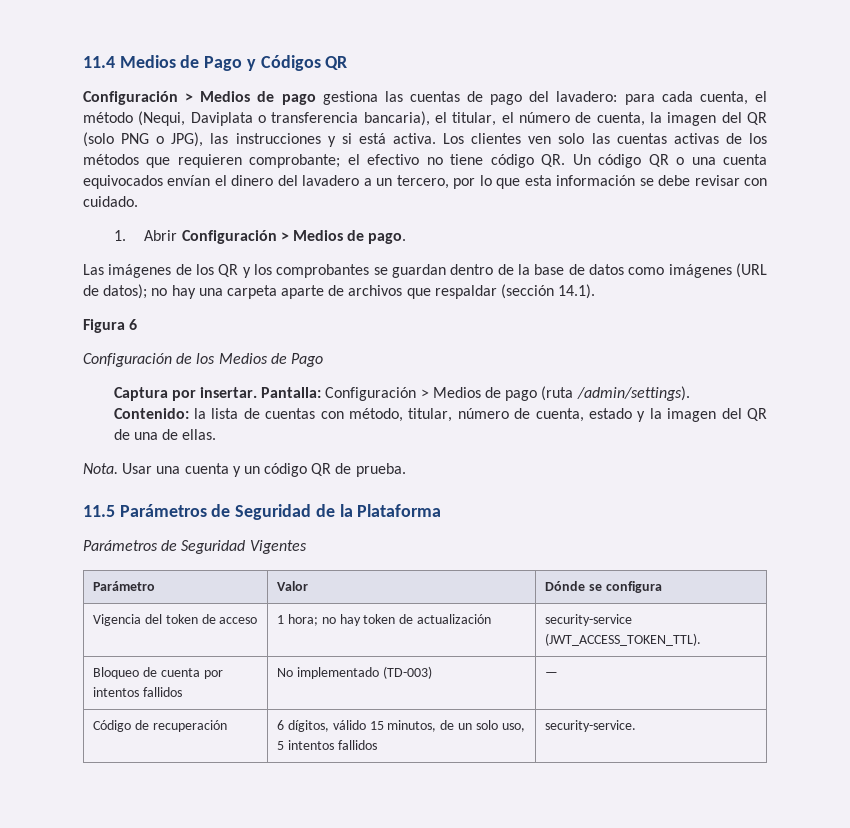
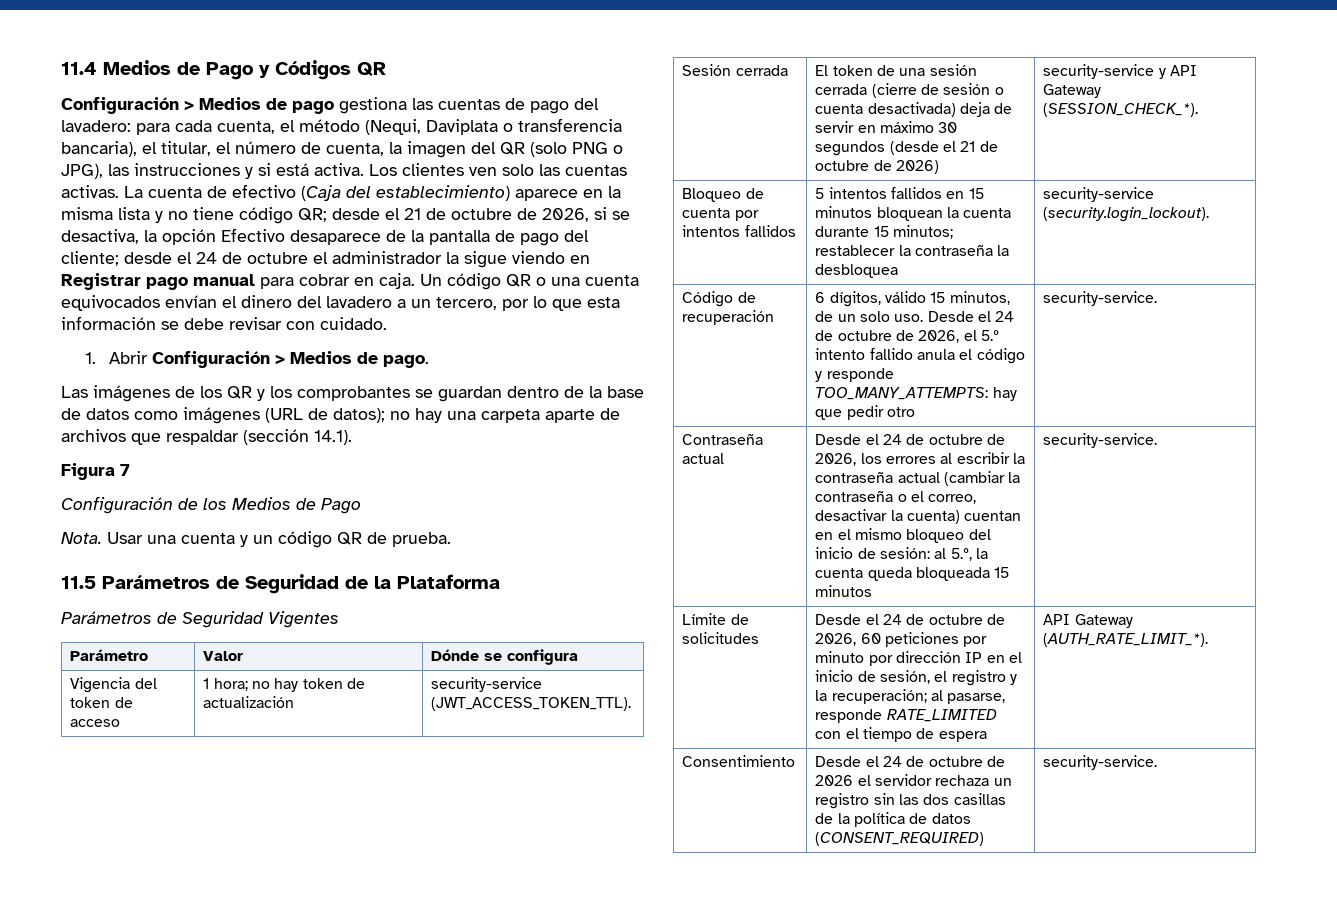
[673,133,767,144] [83,154,566,168] activas de los métodos que requieren comprobante; el efectivo no tiene código QR. -> [61,184,621,201] [61,207,630,224] [61,228,589,246] [61,251,590,268] [61,273,415,290] activas. La cuenta de efectivo (Caja del establecimiento) aparece en la misma lista y no tiene código QR; desde el 21 de octubre de 2026, si se desactiva, la opción Efectivo desaparece de la pantalla de pago del cliente; desde el 24 de octubre el administrador la sigue viendo en Registrar pago manual para cobrar en caja.
[129,319,138,330] 6 -> [120,464,130,476] 7
[113,386,690,401] [113,408,768,422] [113,429,217,440] // Captura por insertar. Pantalla: Configuración > Medios de pago (ruta /admin/settings). Contenido: la lista de cuentas con método, titular, número de cuenta, estado y la imagen del QR de una de ellas. -> (361, 506) none
(702, 639) none -> [682,64,788,76] [815,64,977,76] [815,83,1004,98] [815,102,1013,117] [815,121,958,133] [815,141,998,156] [815,160,939,174] [1043,64,1197,79] [1043,84,1102,98] [1043,103,1199,117] // Sesión cerrada | El token de una sesión cerrada (cierre de sesión o cuenta desactivada) deja de servir en máximo 30 segundos (desde el 21 de octubre de 2026) | security-service y API Gateway (SESSION_CHECK_*).
[277,666,432,679] [545,672,559,677] No implementado (TD-003) | — -> [815,187,984,199] [815,206,1012,221] [815,225,953,239] [815,245,1010,256] [815,264,899,278] [1043,187,1155,202] [1043,207,1210,222] 5 intentos fallidos en 15 minutos bloquean la cuenta durante 15 minutos; restablecer la contraseña la desbloquea | security-service (security.login_lockout).
[501,723,525,732] [277,740,377,750] uso, 5 intentos fallidos -> [894,311,1015,322] [815,330,999,343] [815,348,1025,364] [815,368,894,382] [815,387,1017,401] [815,405,915,420] [1043,291,1158,306] [682,434,764,445] [682,453,725,464] [815,434,1005,445] [815,452,1025,466] [815,471,1021,486] [815,491,977,504] [815,509,1022,524] [815,528,991,543] [815,547,988,561] [815,567,1010,581] [815,585,873,597] [1043,433,1158,448] [682,613,749,625] [682,632,760,644] [815,614,1005,625] [815,632,988,647] [815,651,1022,666] [815,670,1017,686] [815,689,1006,704] [815,709,997,723] [815,727,987,742] [1043,614,1133,628] [1043,633,1209,647] [682,755,796,767] [815,756,1005,767] [815,774,1012,786] [815,793,1006,809] [815,812,971,827] [815,832,985,846] uso. Desde el 24 de octubre de 2026, el 5.º intento fallido anula el código y responde TOO_MANY_ATTEMPTS: hay que pedir otro | security-service. // Contraseña actual | Desde el 24 de octubre de 2026, los errores al escribir la contraseña actual (cambiar la contraseña o el correo, desactivar la cuenta) cuentan en el mismo bloqueo del inicio de sesión: al 5.º, la cuenta queda bloqueada 15 minutos | security-service. // Límite de solicitudes | Desde el 24 de octubre de 2026, 60 peticiones por minuto por dirección IP en el inicio de sesión, el registro y la recuperación; al pasarse, responde RATE_LIMITED con el tiempo de espera | API Gateway (AUTH_RATE_LIMIT_*). // Consentimiento | Desde el 24 de octubre de 2026 el servidor rechaza un registro sin las dos casillas de la política de datos (CONSENT_REQUIRED)

